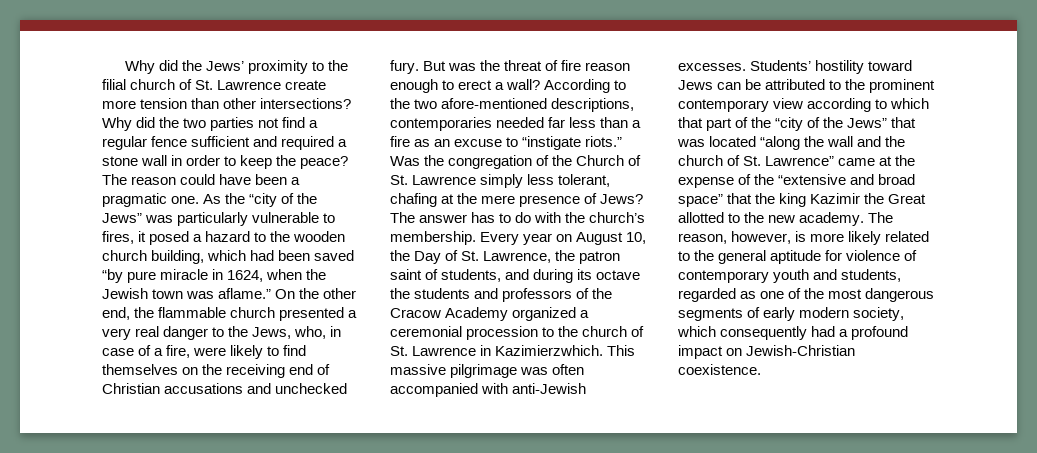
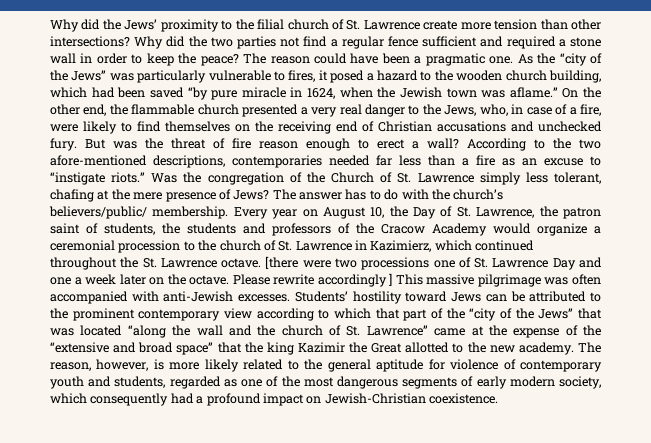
(646, 217) none -> [49,206,147,219] believers/public/
[505,269,641,283] and during its octave -> (155, 229) none
[512,307,577,321] organized -> [493,223,587,236] would organize
[495,345,604,356] Kazimierzwhich. -> [370,240,535,252] [50,256,602,270] [50,273,393,287] Kazimierz, which continued throughout the St. Lawrence octave. [there were two processions one of St. Lawrence Day and one a week later on the octave. Please rewrite accordingly ]

